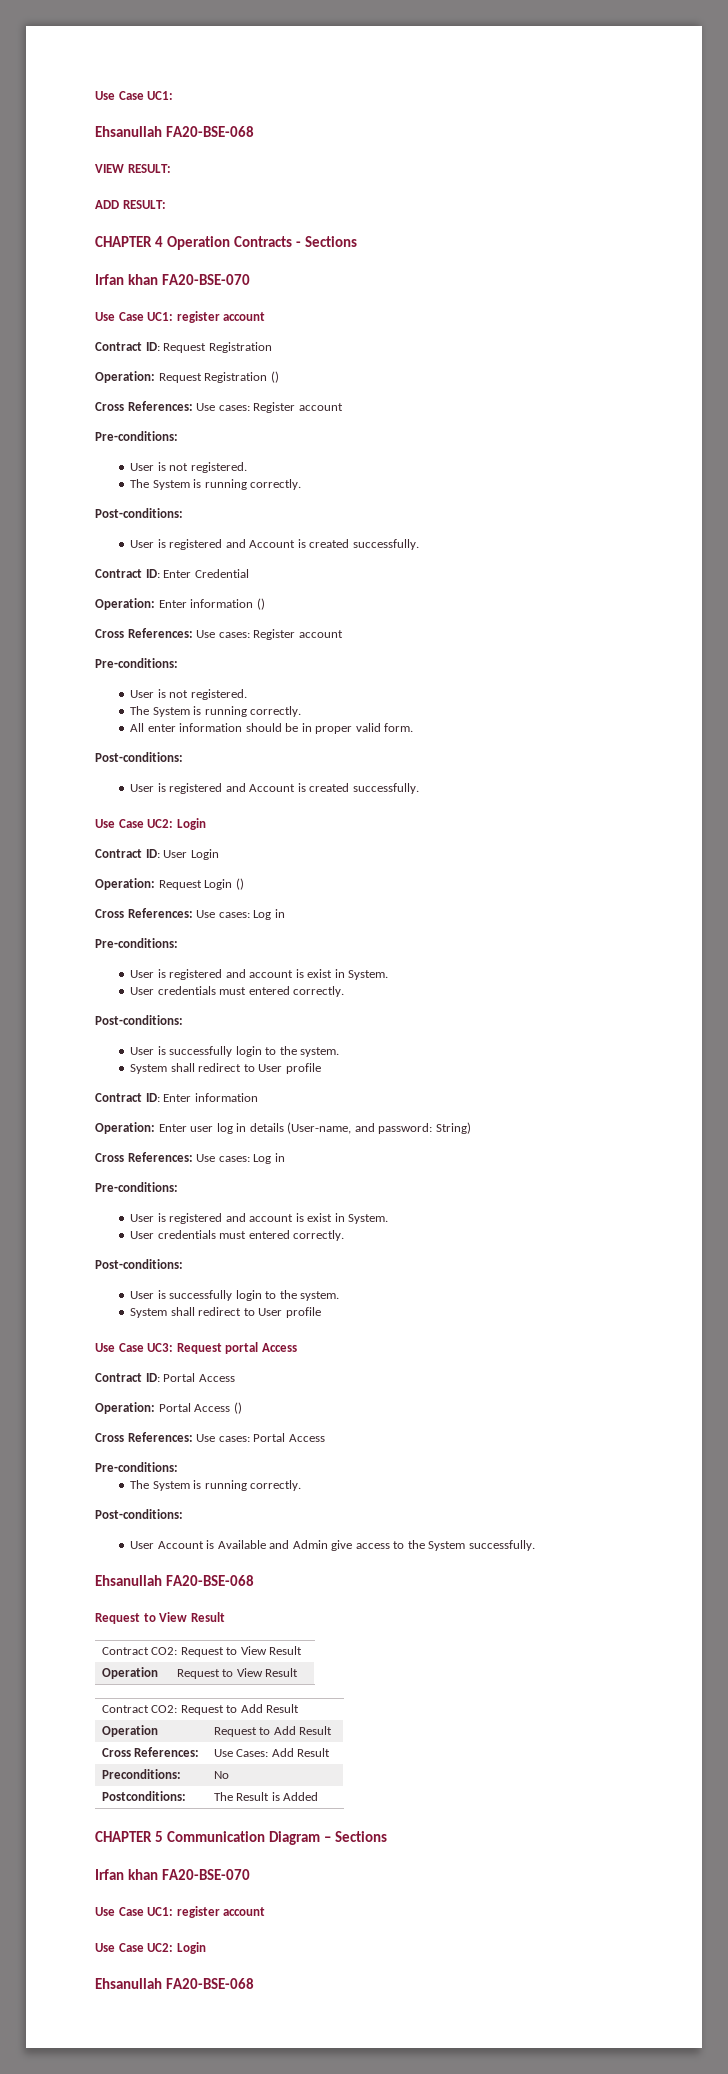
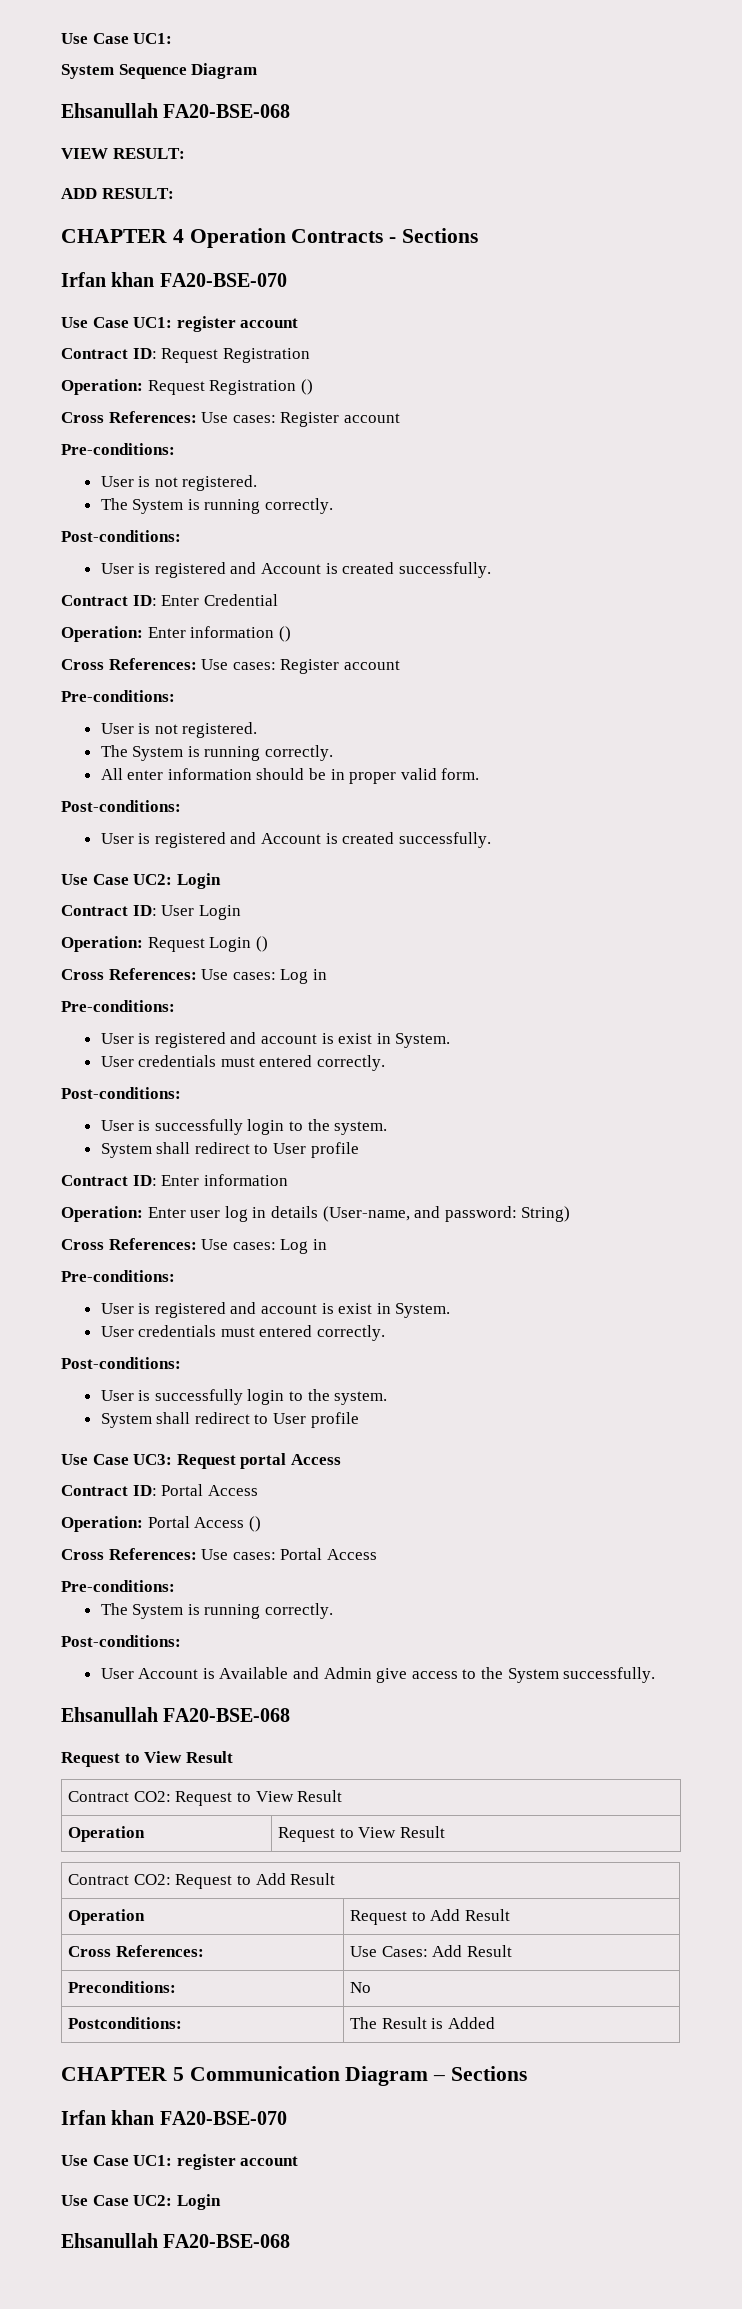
[95,91,174,100] Use Case UC1: -> [61,33,173,44] [61,63,258,79] Use Case UC1: // System Sequence Diagram

